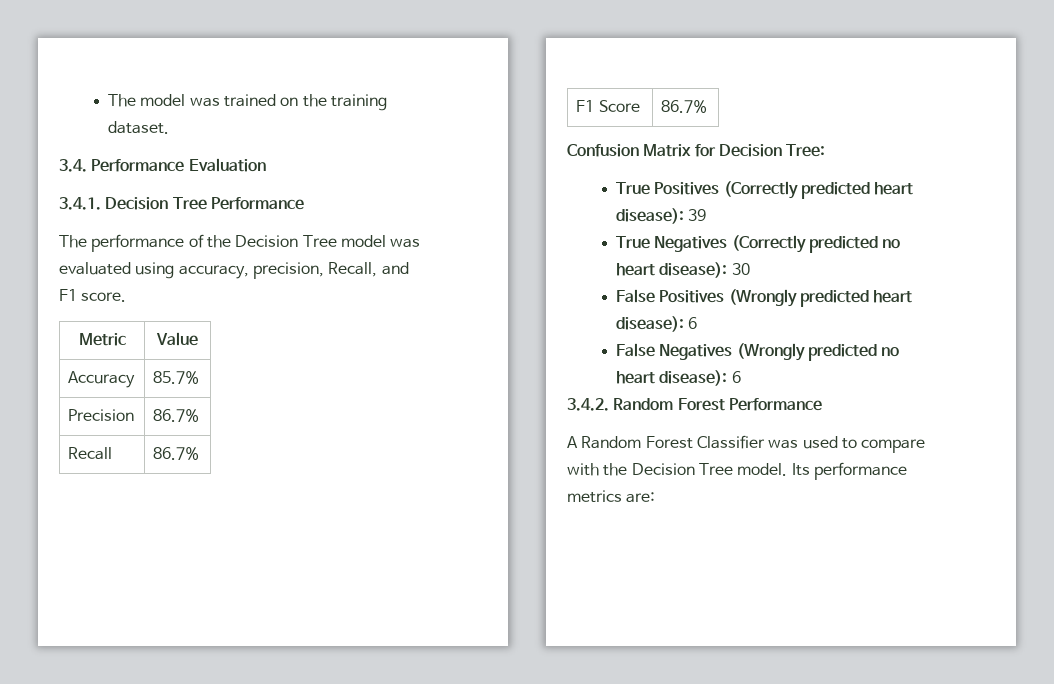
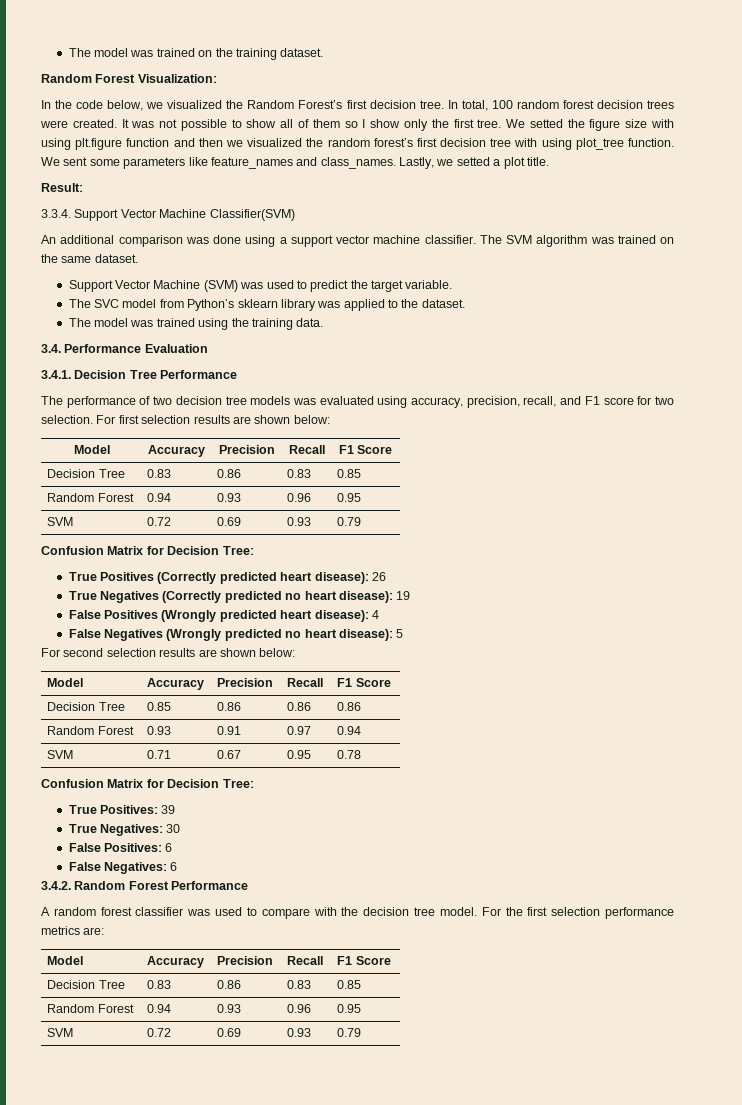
(170, 127) none -> [41,74,217,83] [41,100,674,111] [40,119,674,131] [41,138,674,150] [41,157,549,169] [41,183,83,192] [41,209,295,221] [41,235,674,247] [41,254,138,263] [68,280,453,292] [68,299,465,311] [68,318,324,330] // Random Forest Visualization: // In the code below, we visualized the Random Forest’s first decision tree. In total, 100 random forest decision trees were created. It was not possible to show all of them so I show only the first tree. We setted the figure size with using plt.figure function and then we visualized the random forest’s first decision tree with using plot_tree function. We sent some parameters like feature_names and class_names. Lastly, we setted a plot title. // Result: // 3.3.4. Support Vector Machine Classifier(SVM) // An additional comparison was done using a support vector machine classifier. The SVM algorithm was trained on the same dataset. // Support Vector Machine (SVM) was used to predict the target variable. // The SVC model from Python’s sklearn library was applied to the dataset. // The model was trained using the training data.
[206,235,386,248] the Decision Tree model -> [153,396,291,405] two decision tree models
[328,262,378,277] Recall, -> [523,396,557,407] recall,
[81,292,127,302] [78,333,126,346] [156,332,198,346] [68,371,136,388] [153,371,200,384] [68,409,135,421] [153,409,200,422] [68,447,113,460] [153,447,200,460] [576,100,640,112] [661,100,708,113] score. // Metric | Value // Accuracy | 85.7% // Precision | 86.7% // Recall | 86.7% // F1 Score | 86.7% -> [603,396,675,405] [41,415,330,424] [73,445,110,454] [148,445,205,457] [218,445,275,454] [288,445,325,454] [338,445,393,454] [47,469,125,478] [147,469,172,478] [217,469,242,478] [287,469,312,478] [337,469,362,478] [47,493,134,502] [147,493,172,502] [217,493,242,502] [287,493,312,502] [337,493,362,502] [47,517,74,526] [147,517,172,526] [217,517,242,526] [287,517,312,526] [337,517,362,526] score for two selection. For first selection results are shown below: // Model | Accuracy | Precision | Recall | F1 Score // Decision Tree | 0.83 | 0.86 | 0.83 | 0.85 // Random Forest | 0.94 | 0.93 | 0.96 | 0.95 // SVM | 0.72 | 0.69 | 0.93 | 0.79
[688,209,707,221] 39 -> [371,572,386,581] 26
[731,263,750,275] 30 -> [396,591,411,600] 19
[688,317,698,329] 6 -> [371,610,379,619] 4
(728, 378) none -> [396,629,404,638] [41,648,296,657] [47,678,84,687] [147,678,205,690] [217,678,274,687] [287,678,324,687] [337,678,391,687] [47,702,125,711] [147,702,172,711] [217,702,242,711] [287,702,312,711] [337,702,362,711] [47,726,134,735] [147,726,172,735] [217,726,242,735] [287,726,312,735] [337,726,362,735] [47,750,74,759] [147,750,172,759] [217,750,242,759] [287,750,312,759] [337,750,362,759] [41,779,254,788] [68,805,176,814] [68,824,181,836] [68,843,173,852] [68,862,168,874] 5 // For second selection results are shown below: // Model | Accuracy | Precision | Recall | F1 Score // Decision Tree | 0.85 | 0.86 | 0.86 | 0.86 // Random Forest | 0.93 | 0.91 | 0.97 | 0.94 // SVM | 0.71 | 0.67 | 0.95 | 0.78 // Confusion Matrix for Decision Tree: // True Positives: 39 // True Negatives: 30 // False Positives: 6 // False Negatives:
[581,435,765,449] Random Forest Classifier -> [53,907,184,916] random forest classifier
[631,462,907,480] [567,490,656,503] Decision Tree model. Its performance metrics are: -> [363,907,674,919] [41,926,105,935] [47,956,84,965] [147,956,205,968] [217,956,274,965] [287,956,324,965] [337,956,391,965] [47,980,125,989] [147,980,172,989] [217,980,242,989] [287,980,312,989] [337,980,362,989] [47,1004,134,1013] [147,1004,172,1013] [217,1004,242,1013] [287,1004,312,1013] [337,1004,362,1013] [47,1028,74,1037] [147,1028,172,1037] [217,1028,242,1037] [287,1028,312,1037] [337,1028,362,1037] decision tree model. For the first selection performance metrics are: // Model | Accuracy | Precision | Recall | F1 Score // Decision Tree | 0.83 | 0.86 | 0.83 | 0.85 // Random Forest | 0.94 | 0.93 | 0.96 | 0.95 // SVM | 0.72 | 0.69 | 0.93 | 0.79

